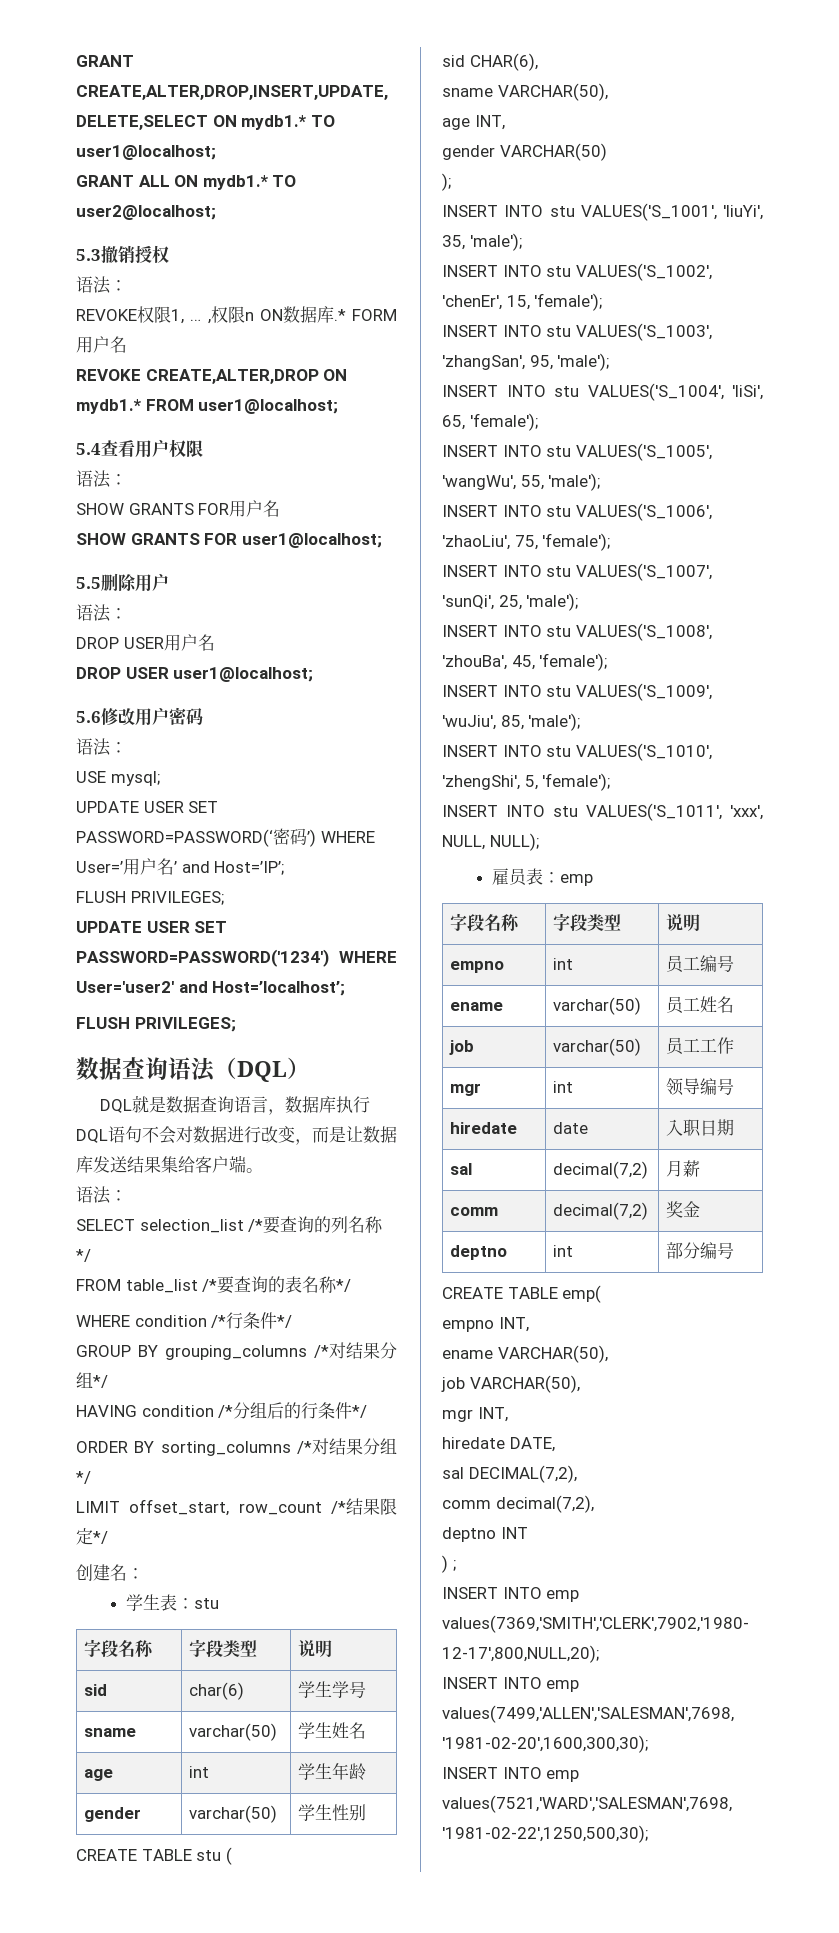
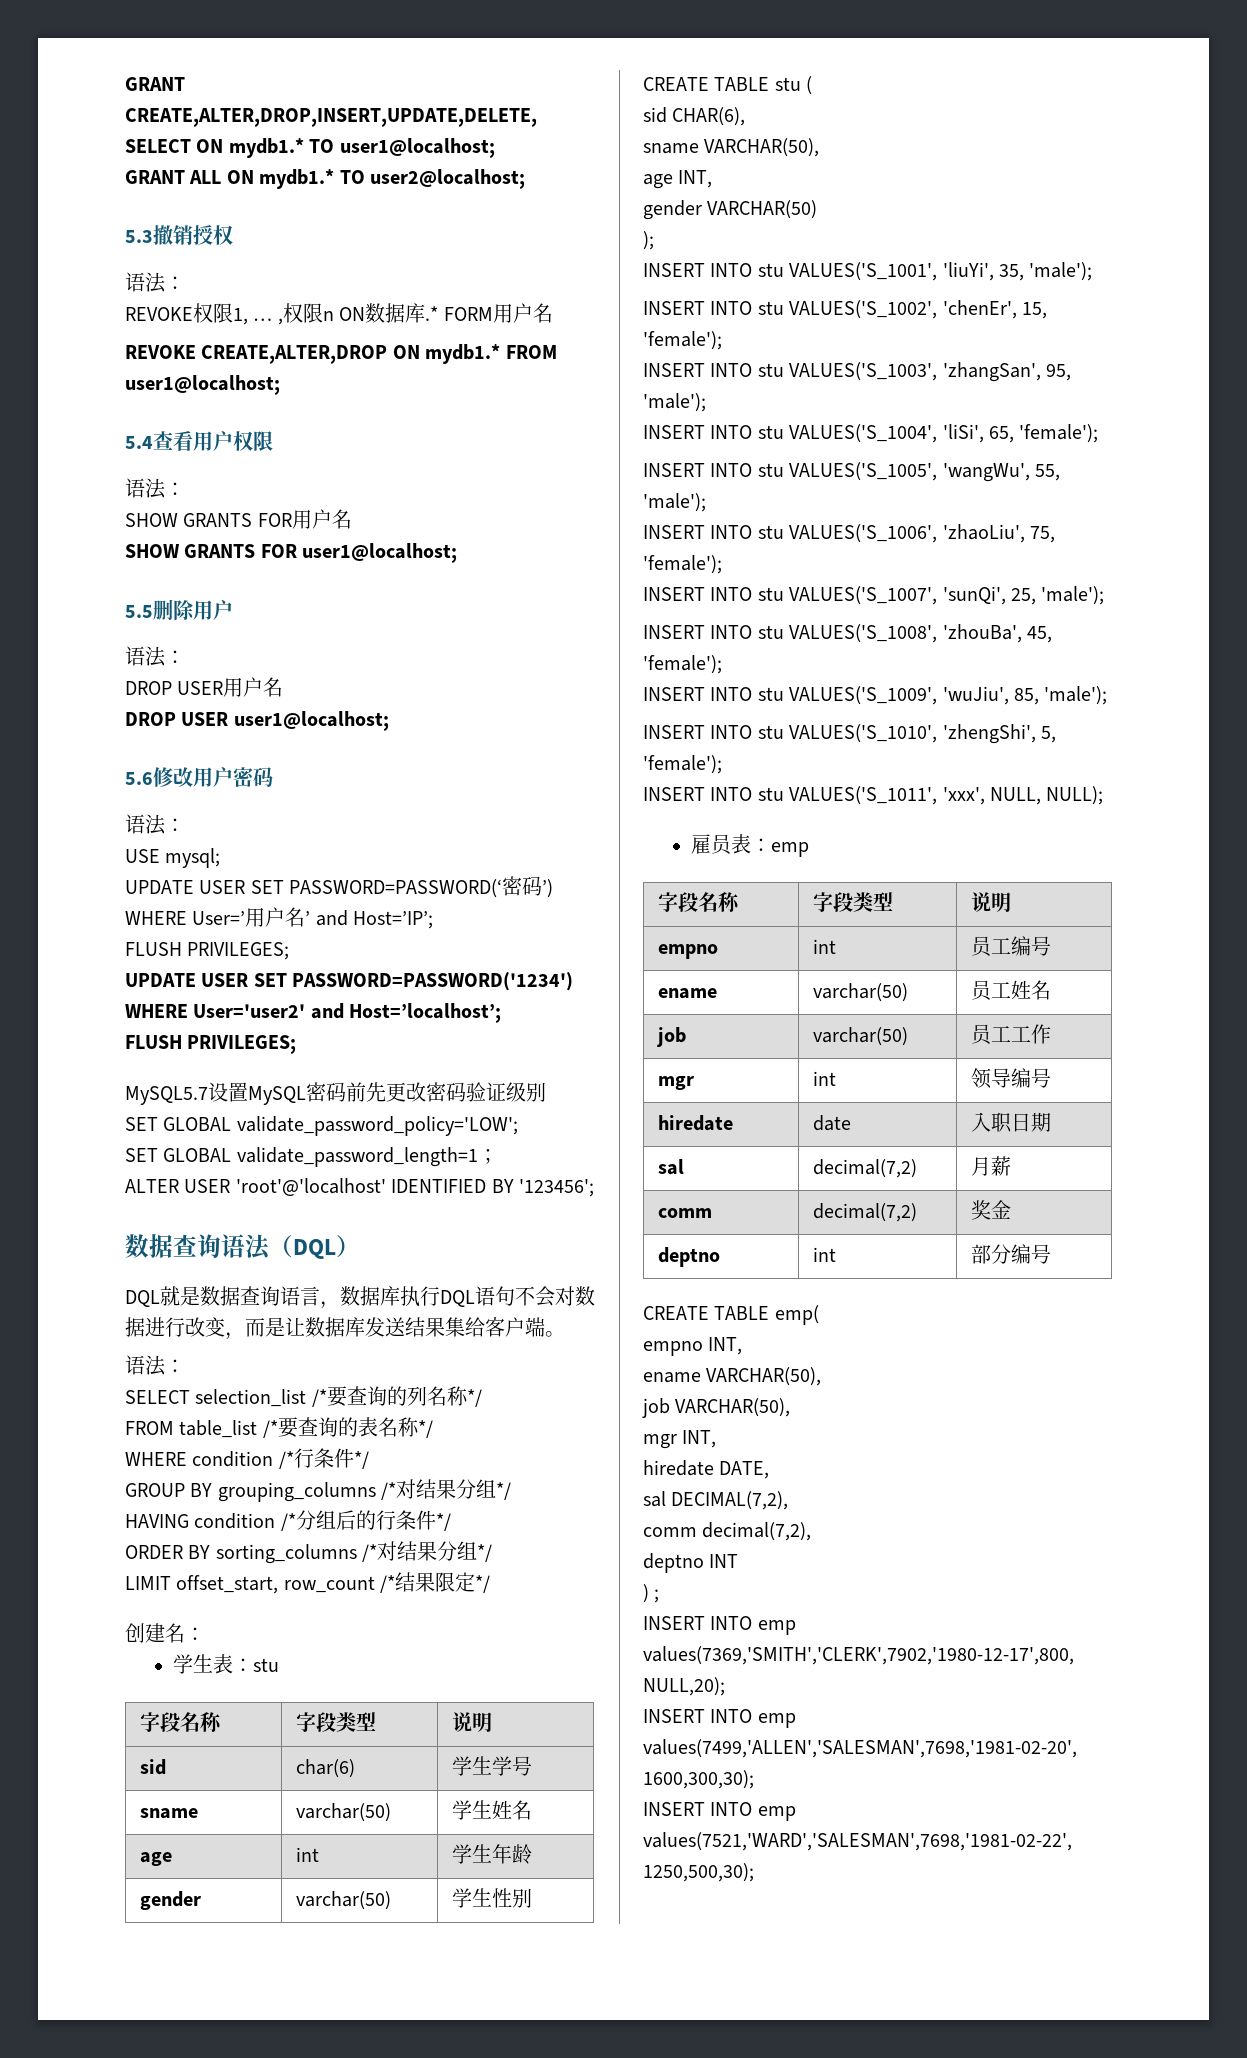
(236, 1024) none -> [125,1082,546,1105] [125,1116,518,1136] [125,1147,498,1167] [125,1178,594,1197] // MySQL5.7设置MySQL密码前先更改密码验证级别 // SET GLOBAL validate_password_policy='LOW'; // SET GLOBAL validate_password_length=1； // ALTER USER 'root'@'localhost' IDENTIFIED BY '123456';

